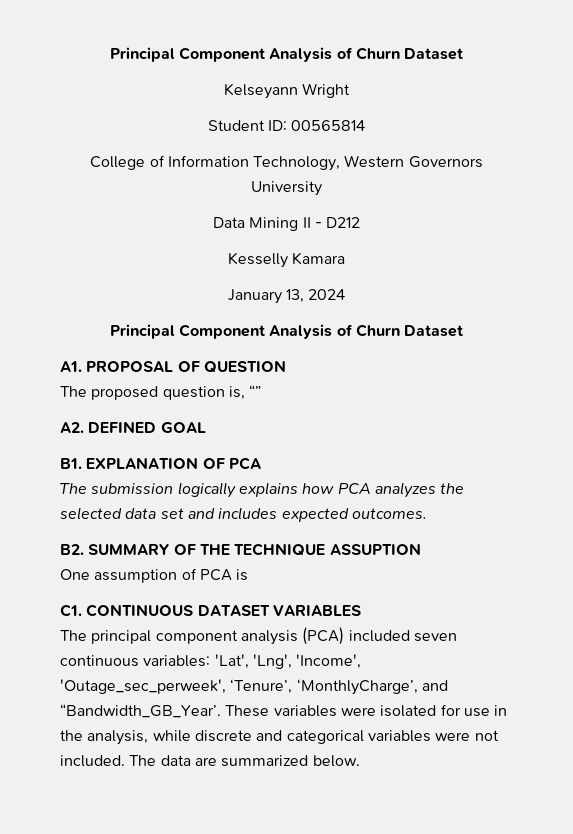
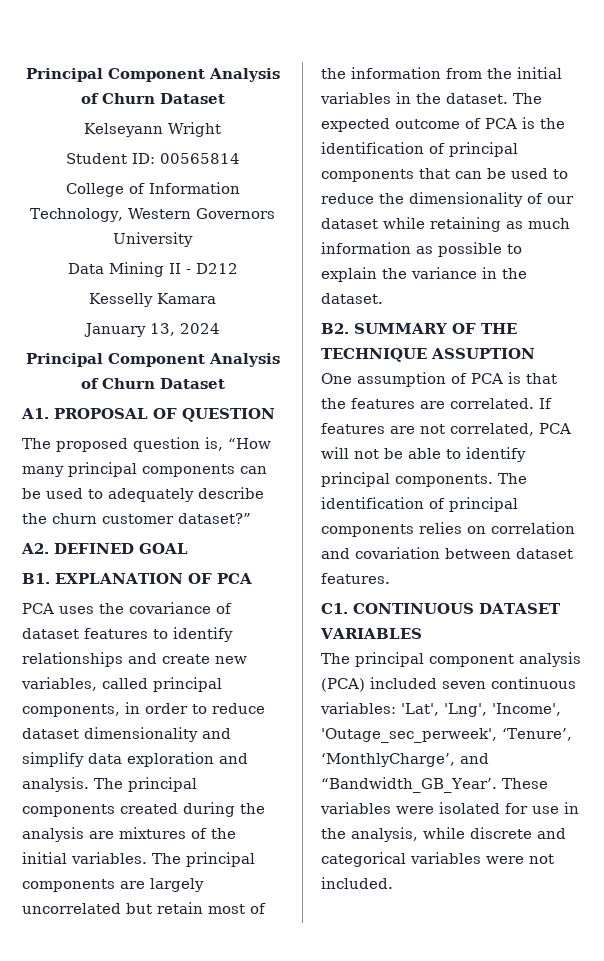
[249,385,262,397] “” -> [228,438,271,449] [22,462,267,477] [22,487,264,502] [22,513,251,524] “How many principal components can be used to adequately describe the churn customer dataset?”
[60,482,465,498] [60,507,427,522] The submission logically explains how PCA analyzes the selected data set and includes expected outcomes. -> [22,602,232,614] [22,627,233,642] [22,652,247,667] [21,677,222,692] [22,702,265,717] [22,727,231,742] [22,752,248,767] [22,777,197,792] [22,802,265,817] [22,827,236,842] [22,852,255,867] [22,878,204,892] [22,902,266,914] [321,67,562,79] [320,92,542,104] [321,117,565,132] [321,142,518,157] [321,168,568,182] [321,192,574,207] [321,217,570,232] [321,242,522,257] [321,267,527,282] [321,293,383,304] PCA uses the covariance of dataset features to identify relationships and create new variables, called principal components, in order to reduce dataset dimensionality and simplify data exploration and analysis. The principal components created during the analysis are mixtures of the initial variables. The principal components are largely uncorrelated but retain most of the information from the initial variables in the dataset. The expected outcome of PCA is the identification of principal components that can be used to reduce the dimensionality of our dataset while retaining as much information as possible to explain the variance in the dataset.
(249, 575) none -> [526,373,557,384] [321,398,552,409] [321,423,571,436] [321,447,526,462] [321,472,527,487] [321,497,518,512] [321,522,575,537] [321,547,573,559] [321,573,390,584] that the features are correlated. If features are not correlated, PCA will not be able to identify principal components. The identification of principal components relies on correlation and covariation between dataset features.
[129,755,360,767] The data are summarized below. -> (393, 883) none

